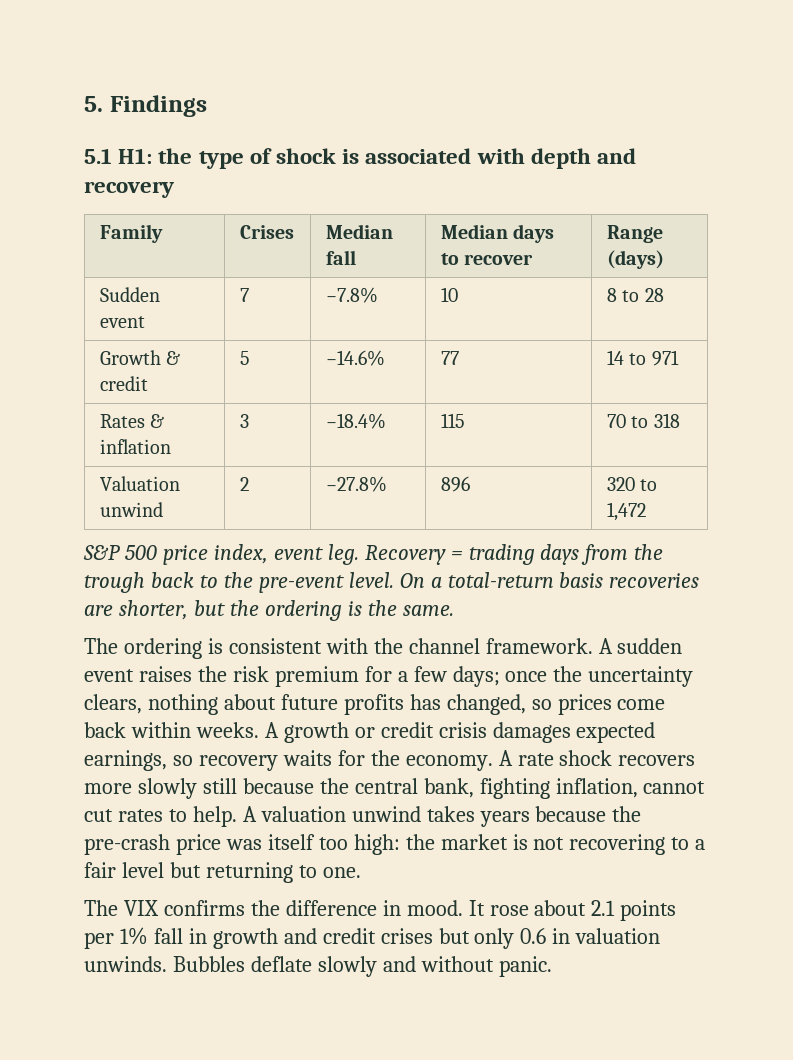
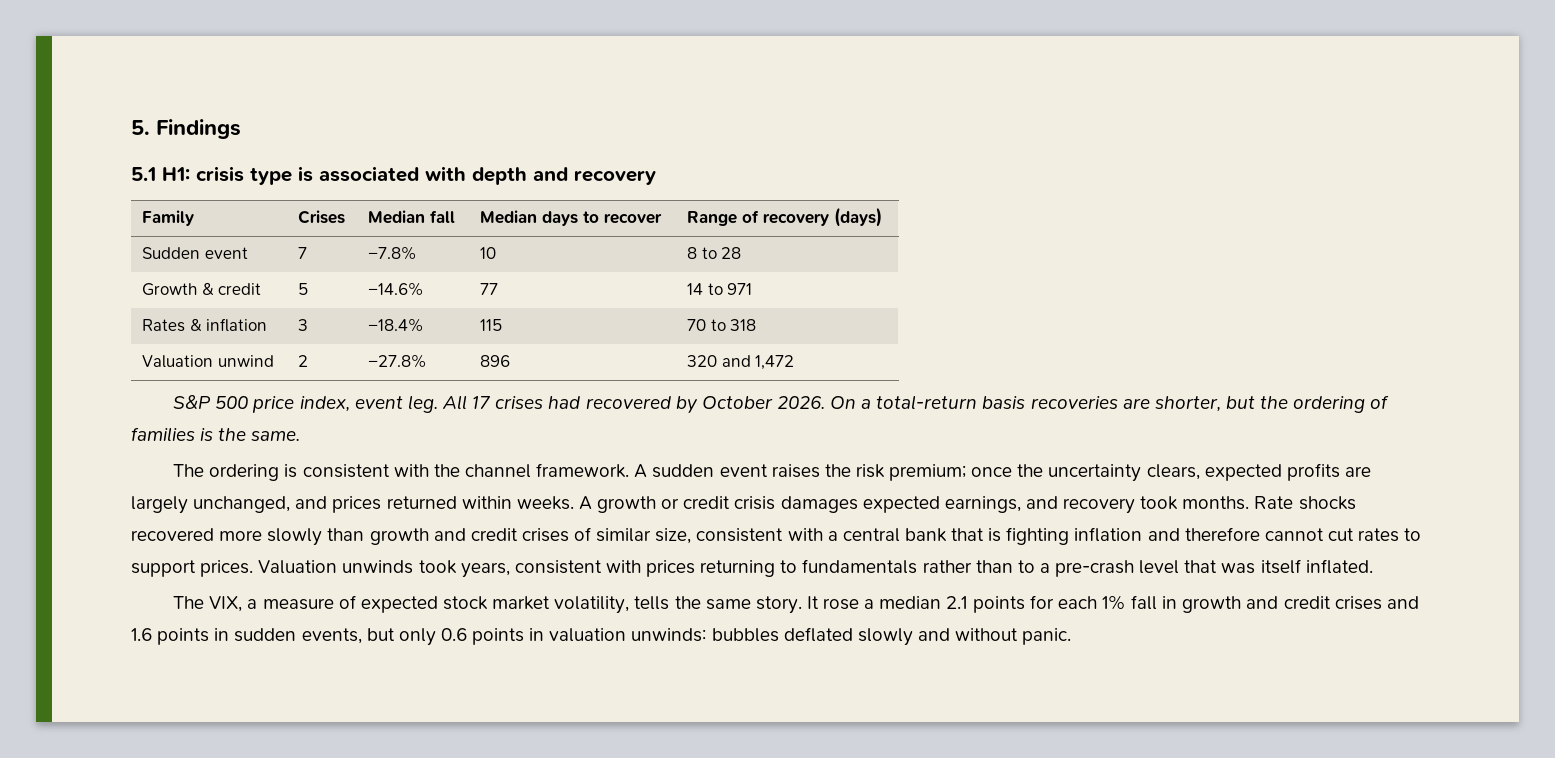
[158,148,337,169] the type of shock -> [196,166,292,185] crisis type
(663, 234) none -> [742,210,830,226] of recovery
[640,479,658,491] to -> [721,355,751,367] and
[364,544,664,565] [84,572,394,593] Recovery = trading days from the trough back to the pre-event level. -> [441,395,825,414] All 17 crises had recovered by October 2026.
(342, 610) none -> [1370,395,1390,409] [131,427,195,442] of families
[274,666,694,687] [84,694,666,715] [84,722,126,738] premium for a few days; once the uncertainty clears, nothing about future profits has changed, so prices come back -> [889,463,1371,482] [131,496,457,514] premium; once the uncertainty clears, expected profits are largely unchanged, and prices returned
[172,750,696,771] [84,778,706,799] [84,806,642,827] [84,834,706,855] [84,862,361,883] [84,900,677,921] [84,932,114,949] so recovery waits for the economy. A rate shock recovers more slowly still because the central bank, fighting inflation, cannot cut rates to help. A valuation unwind takes years because the pre-crash price was itself too high: the market is not recovering to a fair level but returning to one. // The VIX confirms the difference in mood. It rose about 2.1 points per -> [1025,496,1356,514] [131,527,1422,546] [131,559,1373,578] [173,595,1097,614] and recovery took months. Rate shocks recovered more slowly than growth and credit crises of similar size, consistent with a central bank that is fighting inflation and therefore cannot cut rates to support prices. Valuation unwinds took years, consistent with prices returning to fundamentals rather than to a pre-crash level that was itself inflated. // The VIX, a measure of expected stock market volatility, tells the same story. It rose a median 2.1 points for each
(433, 936) none -> [1386,596,1419,609] [131,628,362,645] and 1.6 points in sudden events,
(547, 936) none -> [472,628,525,645] points
[84,956,312,972] unwinds. Bubbles deflate -> [631,627,853,642] unwinds: bubbles deflated

